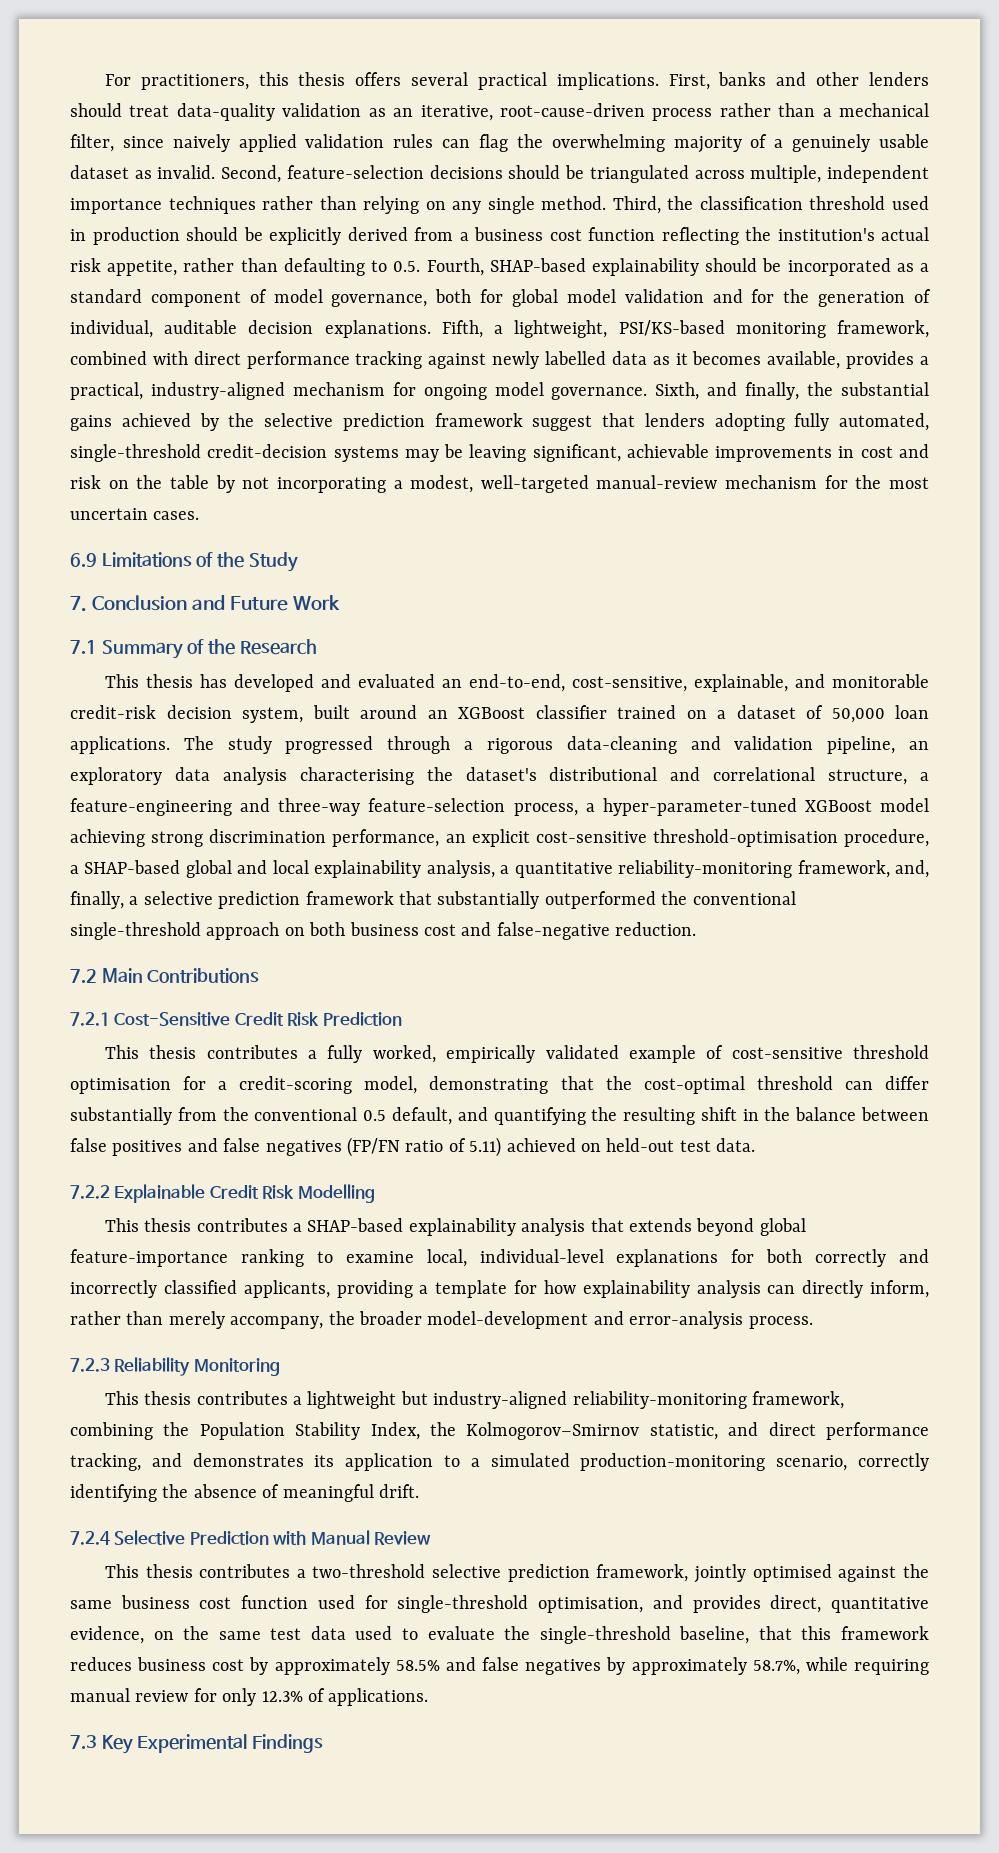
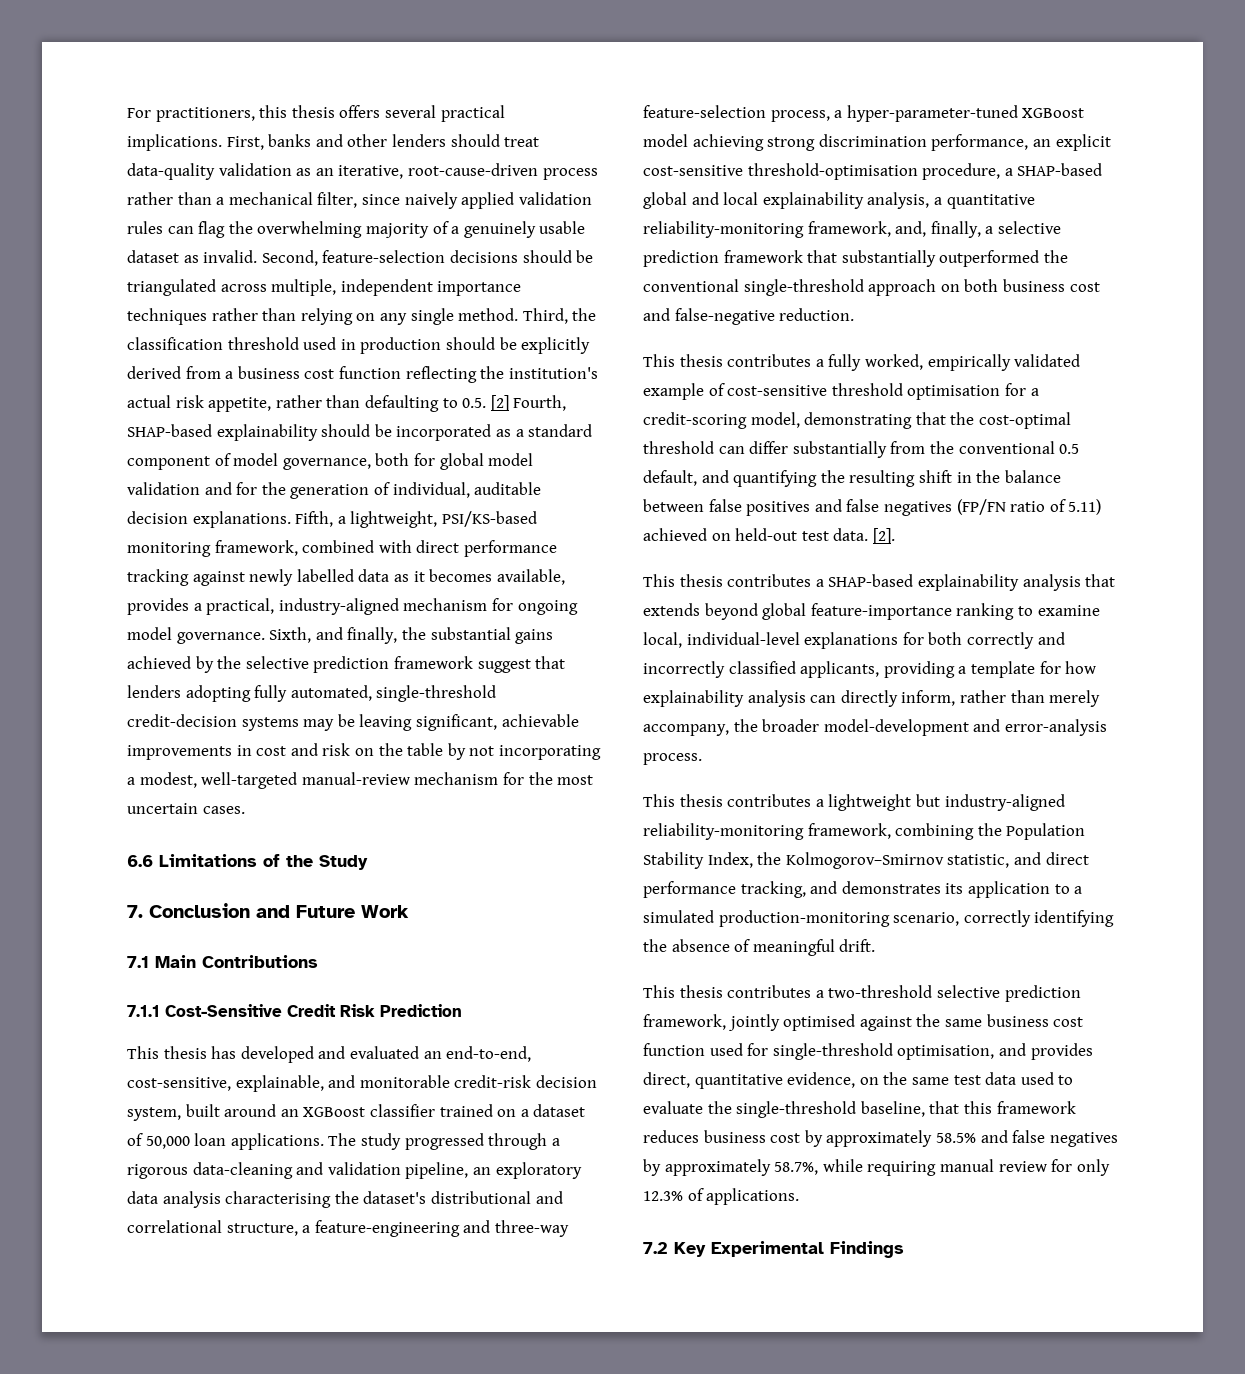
(421, 266) none -> [490,395,509,411] [2]
[70,553,97,567] 6.9 -> [127,855,153,867] 6.6
[101,639,317,659] Summary of the Research -> [155,955,318,968] [127,1004,462,1017] Main Contributions // 7.1.1 Cost-Sensitive Credit Risk Prediction
[70,968,260,983] [70,1012,402,1026] // 7.2 Main Contributions // 7.2.1 Cost-Sensitive Credit Risk Prediction -> (855, 314) none
[70,1184,375,1203] // 7.2.2 Explainable Credit Risk Modelling -> [872,528,895,544] [2].
[70,1357,280,1376] // 7.2.3 Reliability Monitoring -> (702, 759) none
[70,1530,432,1545] // 7.2.4 Selective Prediction with Manual Review -> (876, 945) none
[70,1735,97,1749] 7.3 -> [643,1242,668,1254] 7.2

